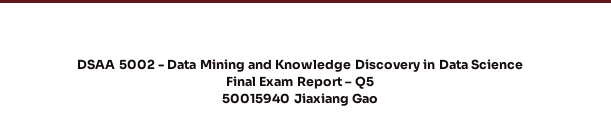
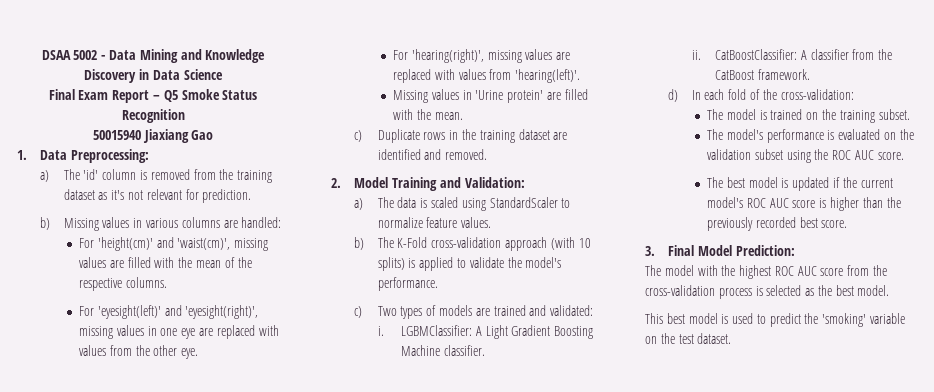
(375, 82) none -> [181,89,258,100] [121,109,185,123] Smoke Status Recognition
(378, 98) none -> [17,149,150,163] [40,169,273,183] [63,189,252,203] [40,217,282,231] [79,237,269,251] [79,257,252,268] [79,277,167,291] [79,305,259,319] [79,325,279,339] [79,345,199,359] [393,49,571,63] [393,69,581,83] [393,89,588,103] [393,109,463,120] [354,129,568,143] [377,149,488,160] [331,177,525,191] [354,197,571,211] [377,217,492,228] [354,237,591,251] [377,257,562,271] [377,277,438,291] [354,305,594,319] [377,325,594,339] [401,345,485,356] [691,49,893,60] [715,69,810,80] [668,89,854,102] [707,109,910,123] [707,129,914,143] [707,149,904,163] [707,177,893,191] [707,197,901,211] [707,217,848,231] [645,245,795,256] [645,265,888,279] [645,285,890,299] [645,313,906,327] [645,333,732,344] // 1. Data Preprocessing: // a) The 'id' column is removed from the training dataset as it's not relevant for prediction. // b) Missing values in various columns are handled: // For 'height(cm)' and 'waist(cm)', missing values are filled with the mean of the respective columns. // For 'eyesight(left)' and 'eyesight(right)', missing values in one eye are replaced with values from the other eye. // For 'hearing(right)', missing values are replaced with values from 'hearing(left)'. // Missing values in 'Urine protein' are filled with the mean. // c) Duplicate rows in the training dataset are identified and removed. // 2. Model Training and Validation: // a) The data is scaled using StandardScaler to normalize feature values. // b) The K-Fold cross-validation approach (with 10 splits) is applied to validate the model's performance. // c) Two types of models are trained and validated: // i. LGBMClassifier: A Light Gradient Boosting Machine classifier. // ii. CatBoostClassifier: A classifier from the CatBoost framework. // d) In each fold of the cross-validation: // The model is trained on the training subset. // The model's performance is evaluated on the validation subset using the ROC AUC score. // The best model is updated if the current model's ROC AUC score is higher than the previously recorded best score. // 3. Final Model Prediction: // The model with the highest ROC AUC score from the cross-validation process is selected as the best model. // This best model is used to predict the 'smoking' variable on the test dataset.

